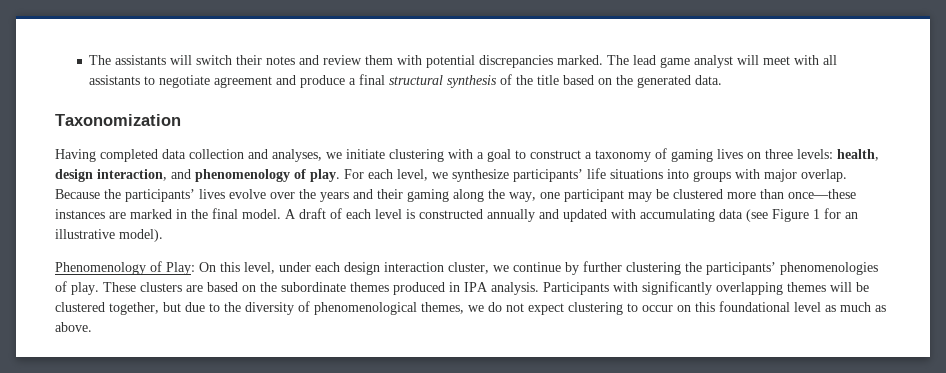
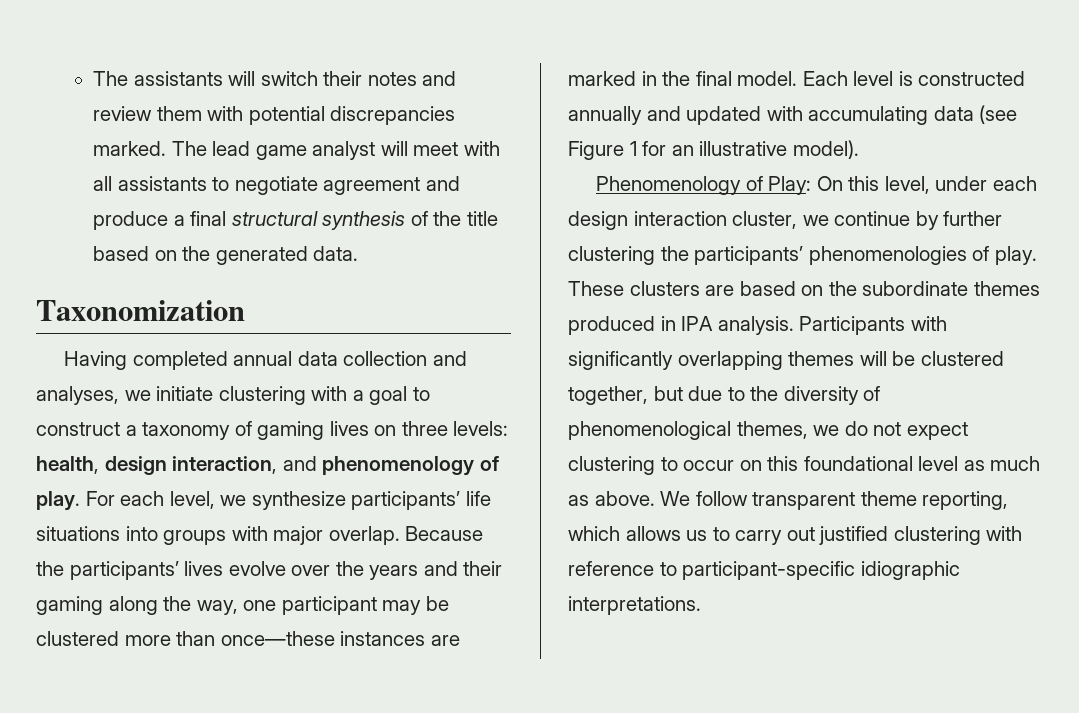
(158, 155) none -> [233,351,293,366] annual
[285,208,371,219] A draft of each -> [802,71,848,86] Each
(92, 327) none -> [660,491,1009,510] [568,526,1023,545] [568,561,960,580] [568,596,701,615] We follow transparent theme reporting, which allows us to carry out justified clustering with reference to participant-specific idiographic interpretations.

